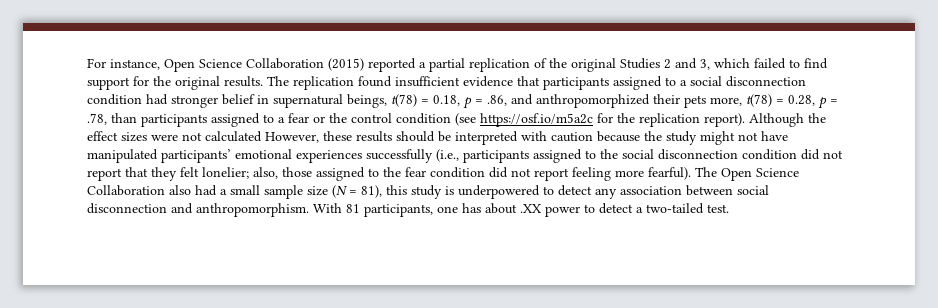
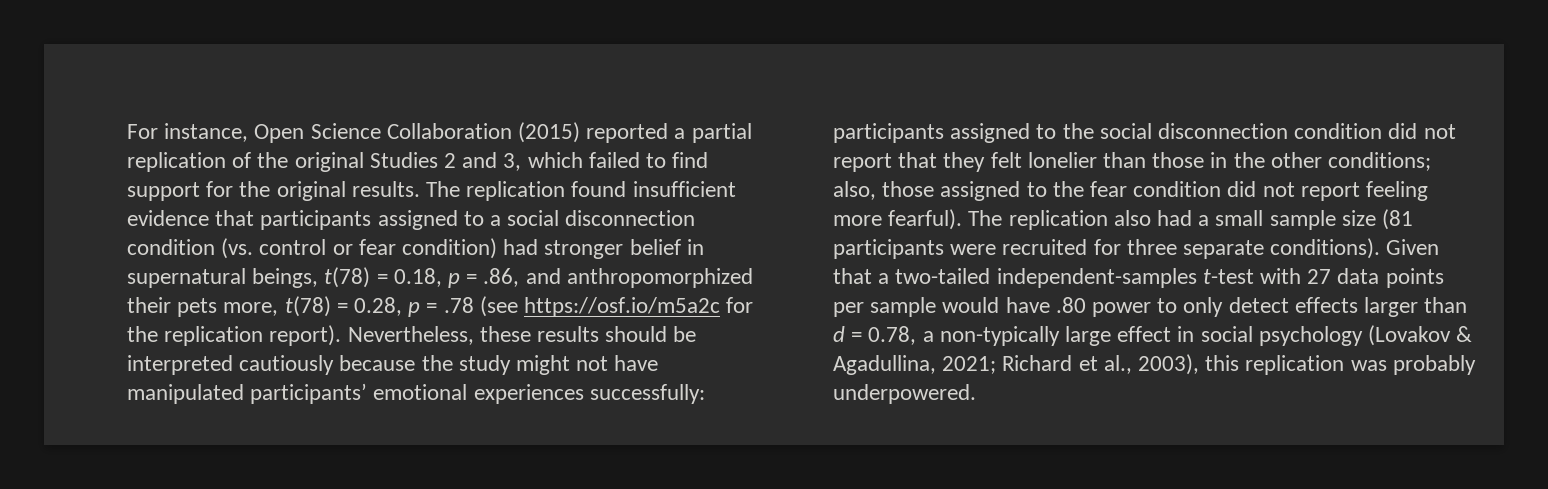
(142, 99) none -> [221,238,498,259] (vs. control or fear condition)
[87,113,451,127] .78, than participants assigned to a fear or the control condition -> [443,297,474,313] .78
[749,113,826,127] [87,131,319,143] Although the effect sizes were not calculated However, -> [347,326,474,345] Nevertheless,
[521,131,593,142] with caution -> [239,355,335,375] cautiously
[366,149,459,163] successfully (i.e., -> [589,384,705,404] successfully:
[202,167,249,179] lonelier; -> [1027,152,1432,171] lonelier than those in the other conditions;
[721,168,799,181] [87,185,165,196] Open Science Collaboration -> [1008,210,1108,230] replication
[332,185,769,199] [87,203,729,217] (N = 81), this study is underpowered to detect any association between social disconnection and anthropomorphism. With 81 participants, one has about .XX power to detect a two-tailed test. -> [1382,209,1414,230] [833,238,1440,259] [833,268,1444,288] [833,297,1468,317] [833,325,1473,346] [833,354,1476,375] [833,384,976,404] (81 participants were recruited for three separate conditions). Given that a two-tailed independent-samples t-test with 27 data points per sample would have .80 power to only detect effects larger than d = 0.78, a non-typically large effect in social psychology (Lovakov & Agadullina, 2021; Richard et al., 2003), this replication was probably underpowered.

